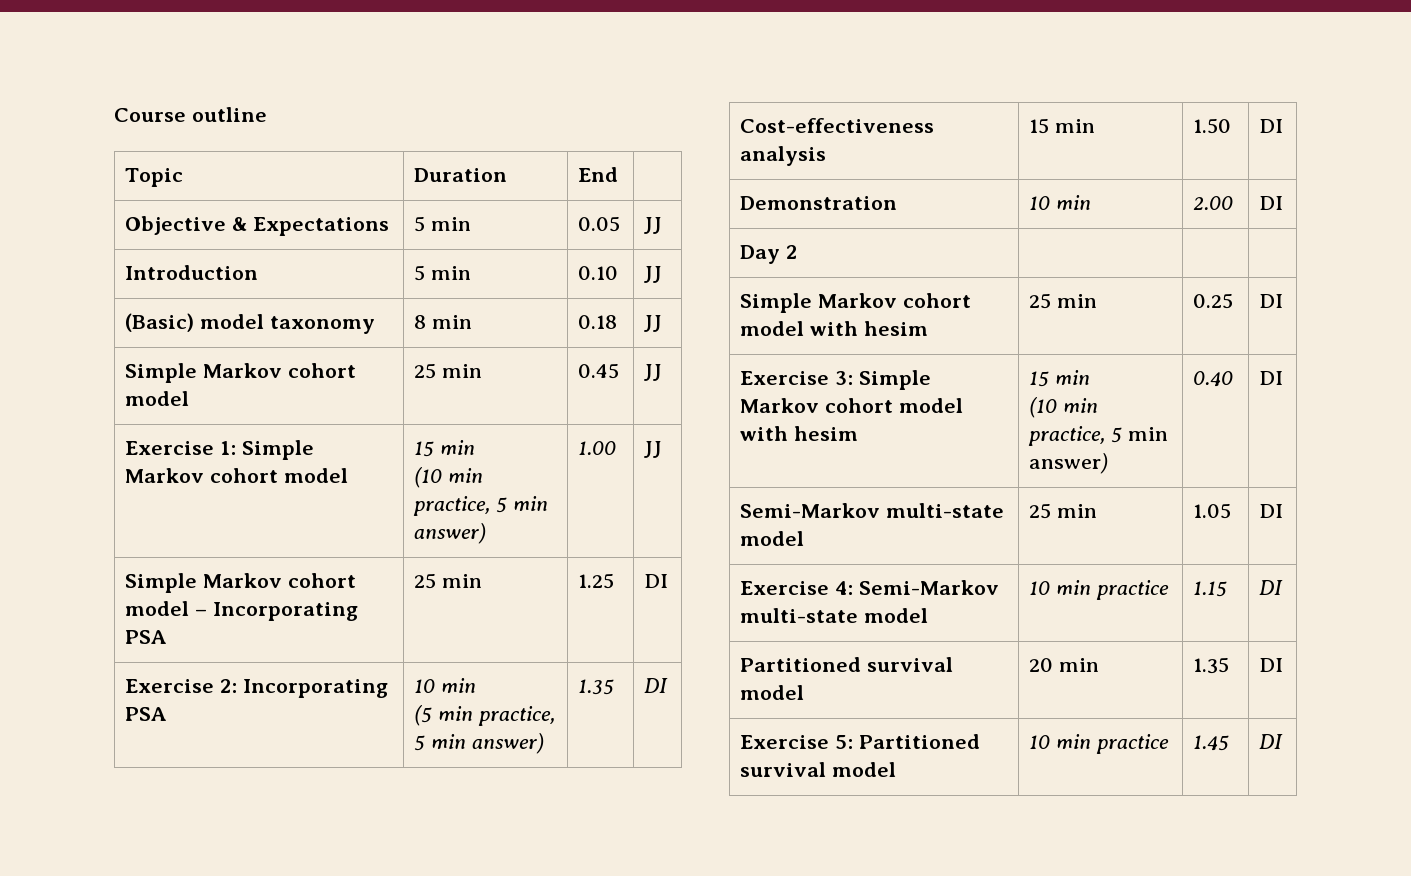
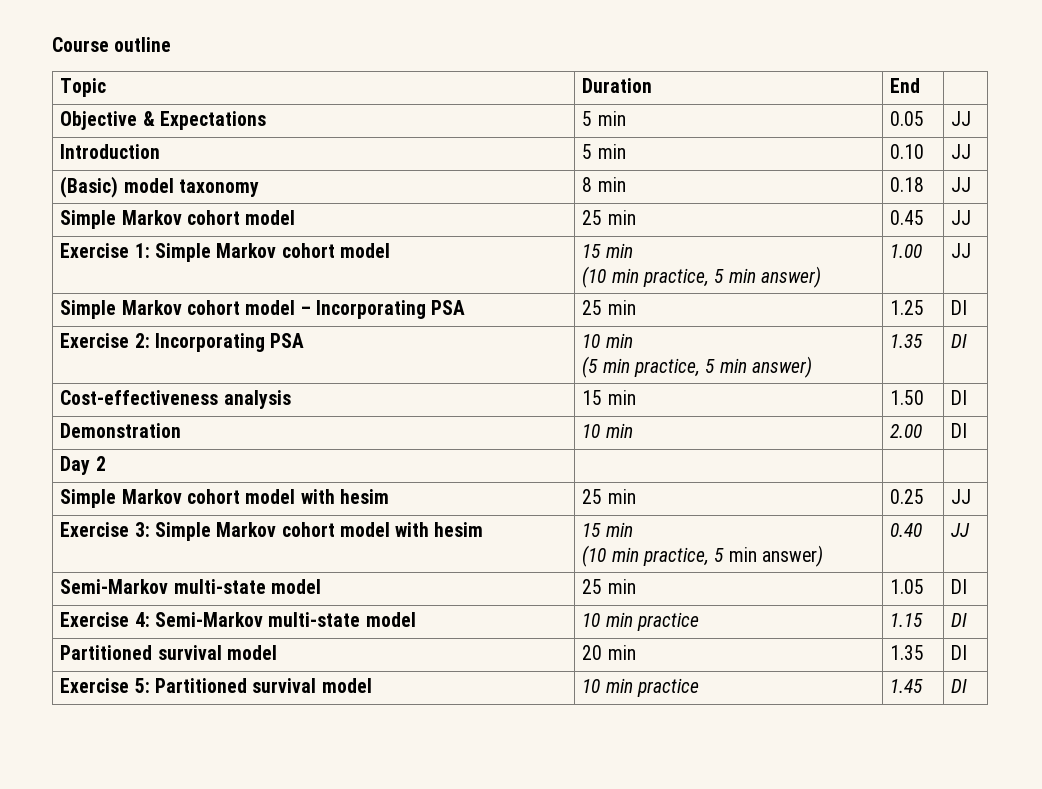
[1259,294,1284,308] DI -> [951,489,972,504] JJ
[1259,371,1284,385] DI -> [951,523,971,537] JJ

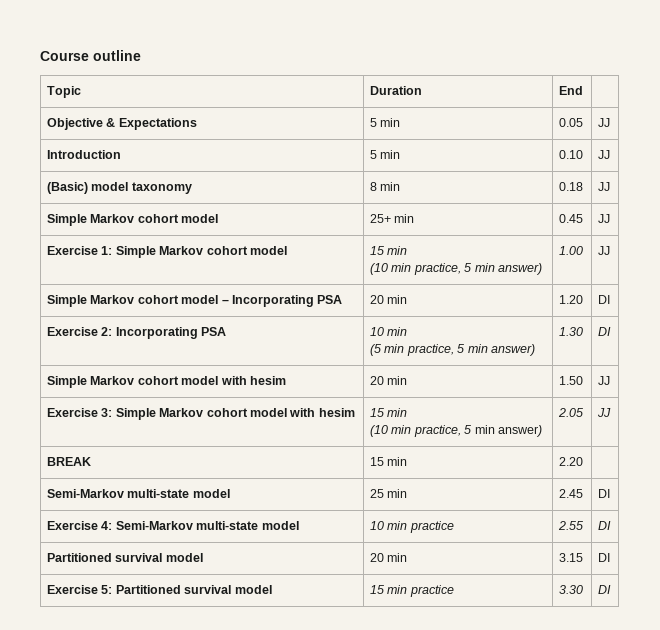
[582,210,603,225] 25 -> [370,214,392,223] 25+
[582,300,636,315] [890,300,925,315] 25 min | 1.25 -> [370,295,408,304] [559,295,584,304] 20 min | 1.20
[890,334,924,348] [951,334,968,348] [60,390,291,409] [582,390,636,405] [890,390,925,405] [951,390,968,405] [60,423,182,438] [582,423,633,438] [890,424,923,438] [951,423,968,438] [60,456,106,475] [60,489,389,508] [582,489,636,504] [890,489,925,504] 1.35 | DI // Cost-effectiveness analysis | 15 min | 1.50 | DI // Demonstration | 10 min | 2.00 | DI // Day 2 | | | // Simple Markov cohort model with hesim | 25 min | 0.25 -> [559,327,584,336] [598,327,612,336] [47,376,286,388] [370,376,408,385] [559,376,584,385] 1.30 | DI // Simple Markov cohort model with hesim | 20 min | 1.50
[890,523,923,537] [951,523,971,537] 0.40 | JJ -> [558,408,584,417] [597,408,612,417] [47,457,92,466] [370,457,408,466] [559,457,584,466] 2.05 | JJ // BREAK | 15 min | 2.20 |
[890,579,925,594] 1.05 -> [559,489,584,498] 2.45
[890,613,924,627] 1.15 -> [558,521,584,530] 2.55
[890,645,925,660] 1.35 -> [559,553,584,562] 3.15
[582,678,700,697] [890,679,924,693] 10 min practice | 1.45 -> [370,585,454,597] [559,585,584,594] 15 min practice | 3.30

